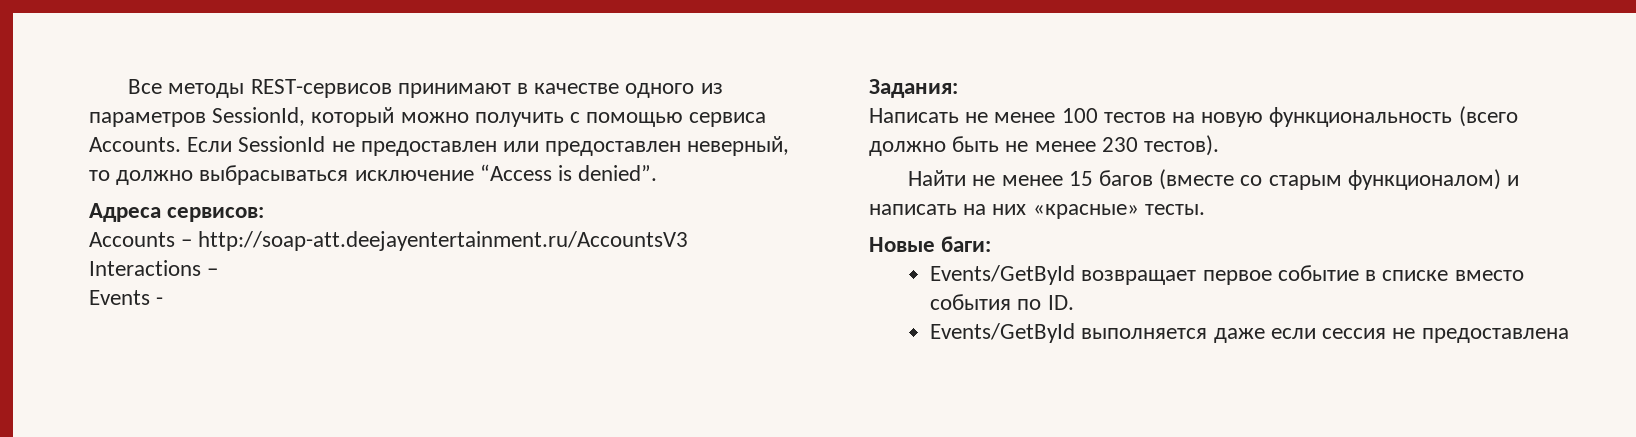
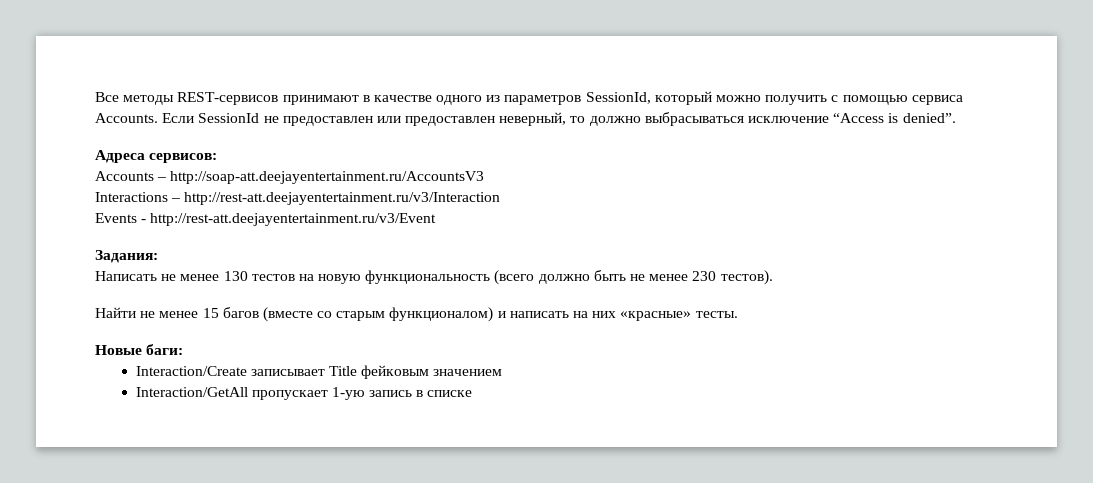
(219, 272) none -> [184,192,501,205] http://rest-att.deejayentertainment.ru/v3/Interaction
(164, 301) none -> [150,213,437,226] http://rest-att.deejayentertainment.ru/v3/Event
[1061,108,1098,123] 100 -> [223,271,248,281] 130
[930,265,1524,285] [930,294,1074,310] [930,323,1569,343] Events/GetById возвращает первое событие в списке вместо события по ID. // Events/GetById выполняется даже если сессия не предоставлена -> [135,365,503,379] [135,387,473,400] Interaction/Create записывает Title фейковым значением // Interaction/GetAll пропускает 1-ую запись в списке

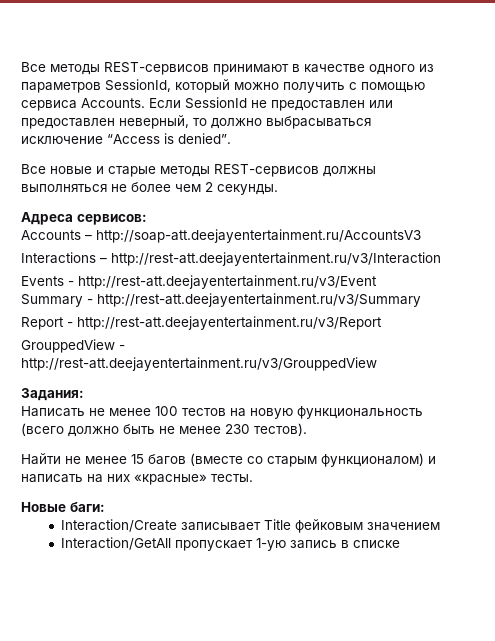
(956, 118) none -> [21,164,376,177] [21,182,278,195] // Все новые и старые методы REST-сервисов должны выполняться не более чем 2 секунды.
(437, 219) none -> [21,293,421,307] [21,316,382,330] [21,339,125,353] [21,357,377,371] // Summary - http://rest-att.deejayentertainment.ru/v3/Summary // Report - http://rest-att.deejayentertainment.ru/v3/Report // GrouppedView - http://rest-att.deejayentertainment.ru/v3/GrouppedView
[223,271,248,281] 130 -> [155,406,178,416] 100

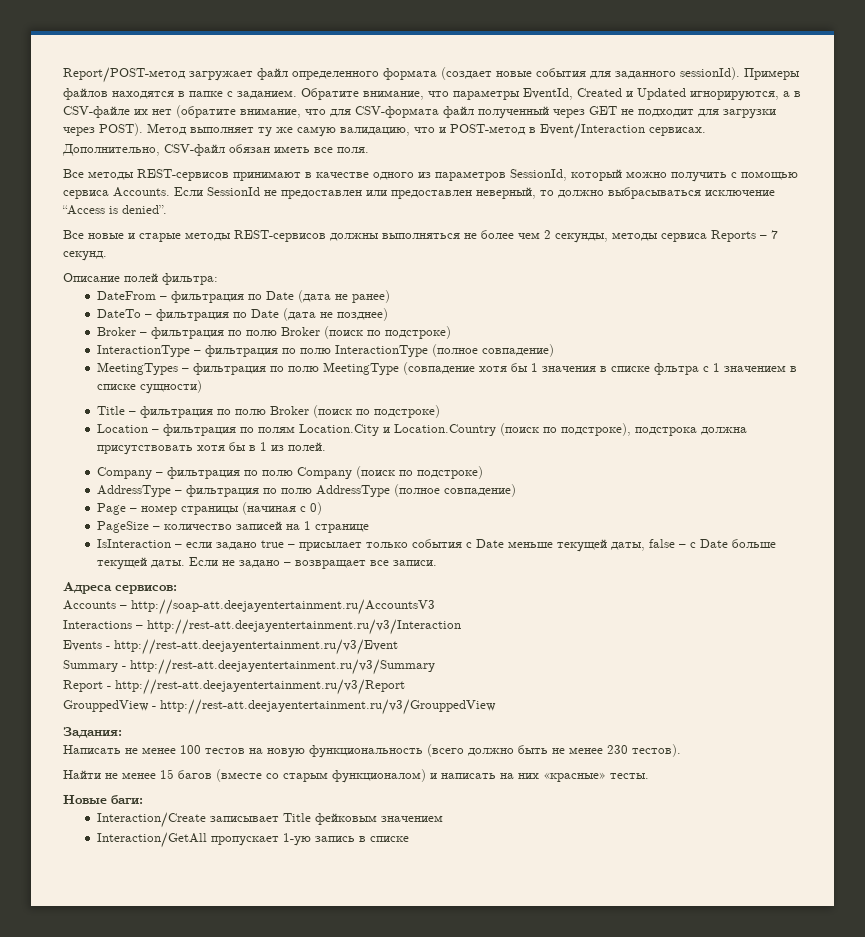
(21, 67) none -> [63,67,800,83] [63,88,801,101] [63,105,776,119] [63,123,706,139] [62,144,369,156] Report/POST-метод загружает файл определенного формата (создает новые события для заданного sessionId). Примеры файлов находятся в папке с заданием. Обратите внимание, что параметры EventId, Created и Updated игнорируются, а в CSV-файле их нет (обратите внимание, что для CSV-формата файл полученный через GET не подходит для загрузки через POST). Метод выполняет ту же самую валидацию, что и POST-метод в Event/Interaction сервисах. Дополнительно, CSV-файл обязан иметь все поля. //
[217,184,278,195] секунды. -> [555,230,778,243] [63,251,107,261] [63,273,218,285] [96,290,390,303] [96,308,388,321] [96,326,451,339] [96,344,554,357] [96,362,797,375] [96,380,202,394] [96,405,440,418] [96,423,747,436] [96,442,326,455] [96,466,483,479] [96,484,516,497] [96,502,322,515] [96,521,369,533] [96,539,776,552] [96,557,437,570] секунды, методы сервиса Reports – 7 секунд. // Описание полей фильтра: // DateFrom – фильтрация по Date (дата не ранее) // DateTo – фильтрация по Date (дата не позднее) // Broker – фильтрация по полю Broker (поиск по подстроке) // InteractionType – фильтрация по полю InteractionType (полное совпадение) // MeetingTypes – фильтрация по полю MeetingType (совпадение хотя бы 1 значения в списке фльтра с 1 значением в списке сущности) // Title – фильтрация по полю Broker (поиск по подстроке) // Location – фильтрация по полям Location.City и Location.Country (поиск по подстроке), подстрока должна присутствовать хотя бы в 1 из полей. // Company – фильтрация по полю Company (поиск по подстроке) // AddressType – фильтрация по полю AddressType (полное совпадение) // Page – номер страницы (начиная с 0) // PageSize – количество записей на 1 странице // IsInteraction – если задано true – присылает только события с Date меньше текущей даты, false – с Date больше текущей даты. Если не задано – возвращает все записи.

